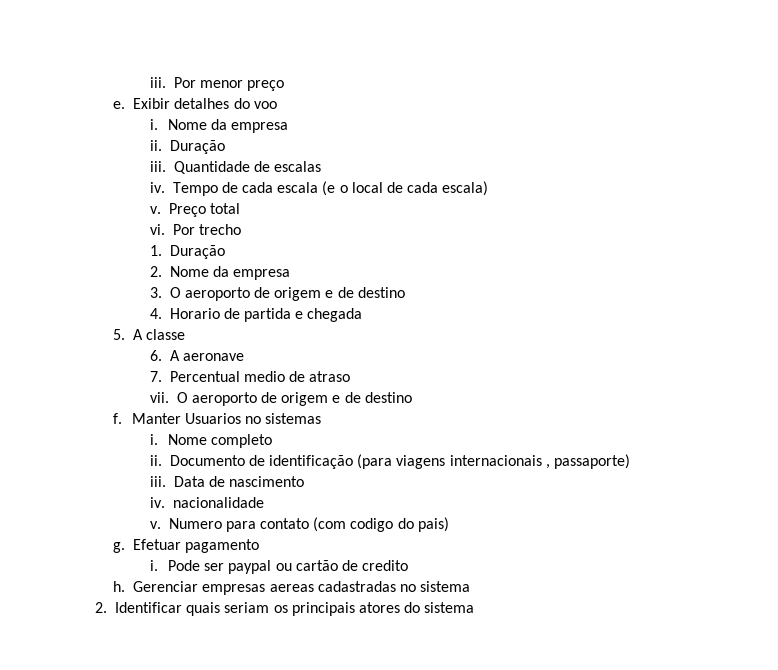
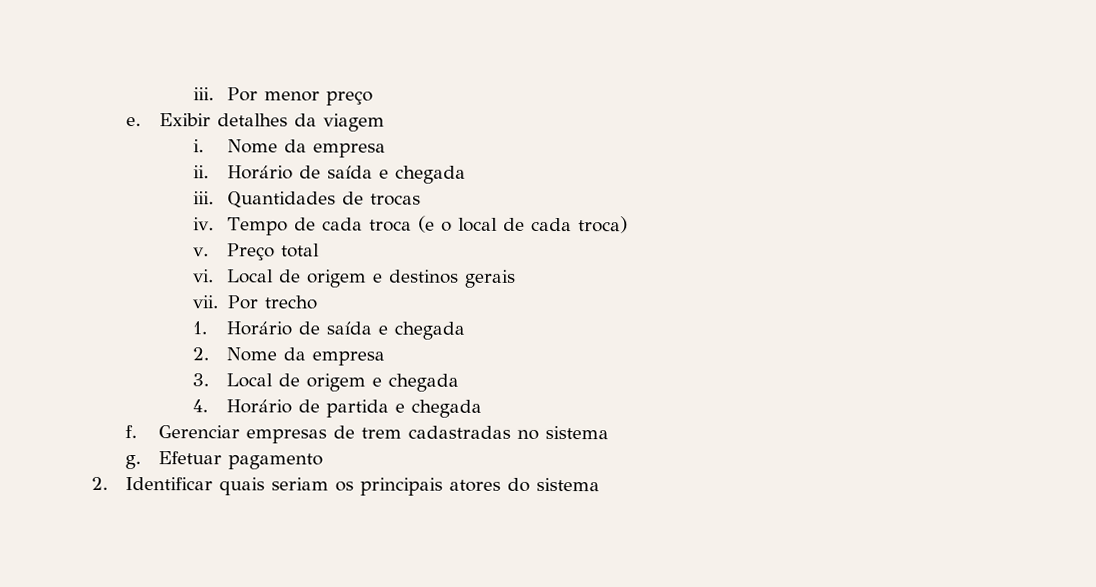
[233,98,277,109] do voo -> [294,113,386,132] da viagem
[169,140,225,154] [149,161,321,174] Duração // iii. Quantidade de escalas -> [226,165,466,184] [193,191,421,209] Horário de saída e chegada // iii. Quantidades de trocas
[277,182,319,193] escala -> [368,219,412,232] troca
[442,181,489,196] escala) -> [577,216,628,234] troca)
[172,224,241,235] [149,245,225,259] Por trecho // 1. Duração -> [226,269,516,288] [192,295,317,310] [192,321,465,340] Local de origem e destinos gerais // vii. Por trecho // 1. Horário de saída e chegada
[169,287,405,301] O aeroporto de origem e de destino -> [225,373,459,392] Local de origem e chegada
[169,308,220,319] Horario -> [225,399,292,414] Horário
[113,329,186,340] [149,350,244,361] [149,371,351,382] [149,392,412,406] [113,413,322,424] [149,434,273,448] [149,454,630,469] [149,476,304,487] [149,497,264,508] [149,517,449,532] [113,539,260,553] [149,560,409,574] [113,581,471,595] 5. A classe // 6. A aeronave // 7. Percentual medio de atraso // vii. O aeroporto de origem e de destino // f. Manter Usuarios no sistemas // i. Nome completo // ii. Documento de identificação (para viagens internacionais , passaporte) // iii. Data de nascimento // iv. nacionalidade // v. Numero para contato (com codigo do pais) // g. Efetuar pagamento // i. Pode ser paypal ou cartão de credito // h. Gerenciar empresas aereas cadastradas no sistema -> [124,425,610,444] [124,451,324,470] f. Gerenciar empresas de trem cadastradas no sistema // g. Efetuar pagamento

